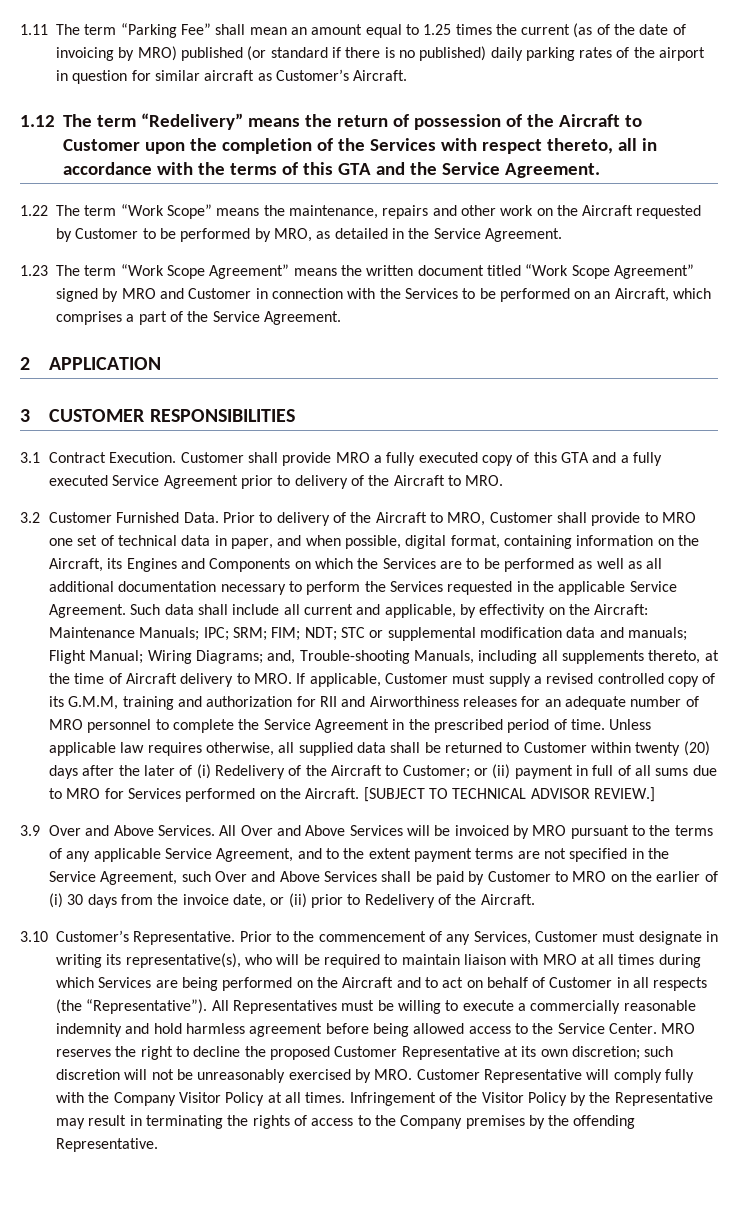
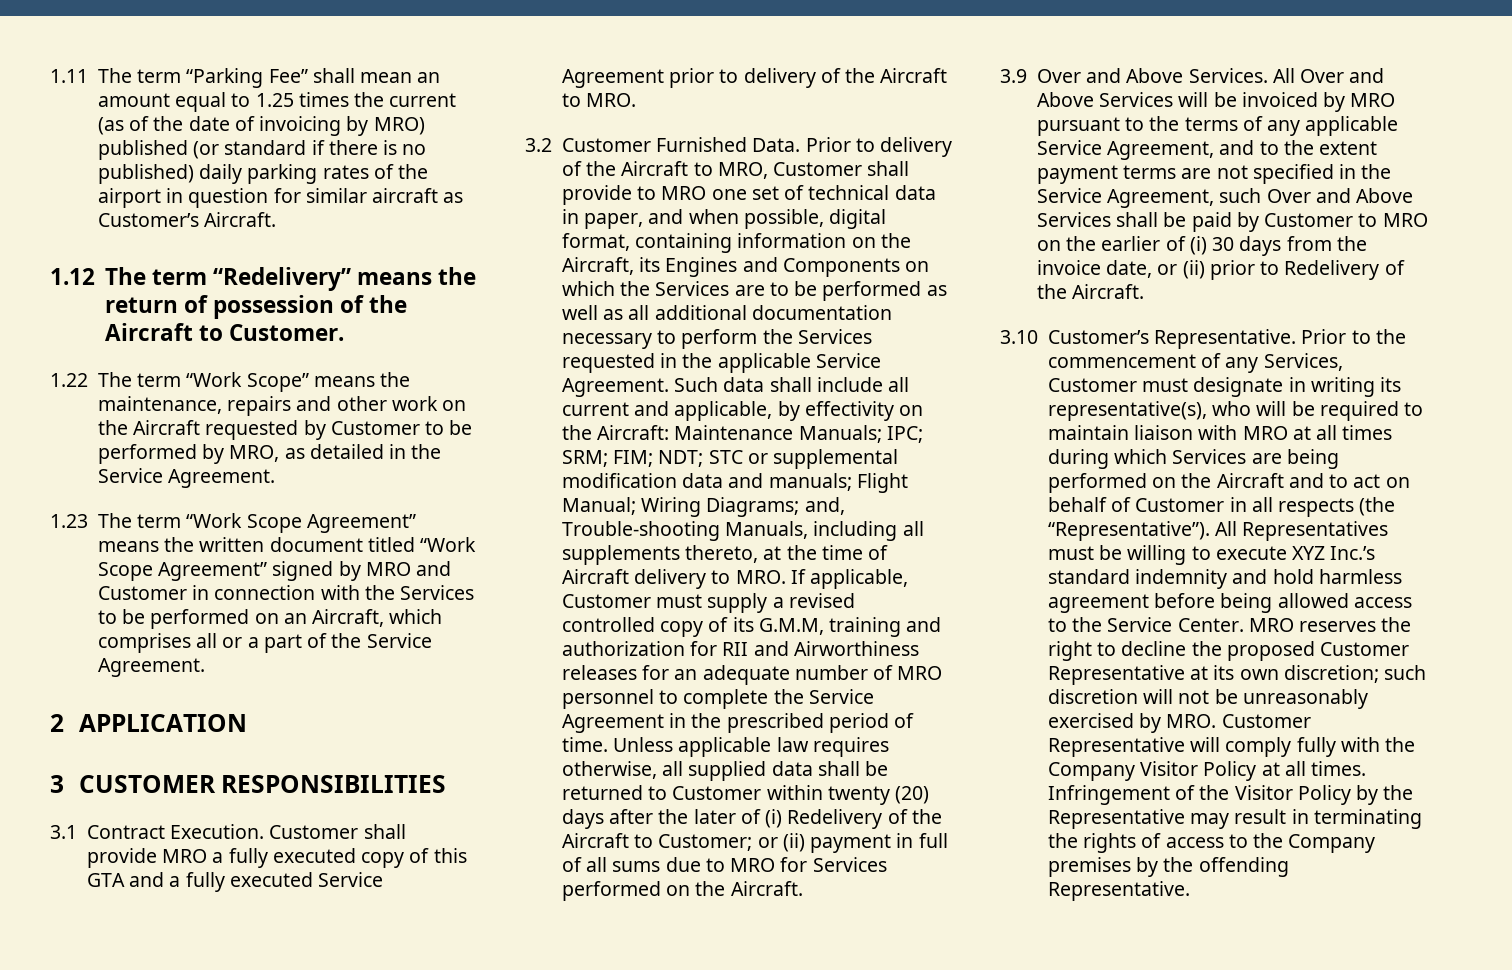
[63,138,657,154] [63,162,600,178] Customer upon the completion of the Services with respect thereto, all in accordance with the terms of this GTA and the Service Agreement. -> [228,324,344,341] Customer.
(122, 318) none -> [196,633,243,648] all or
[363,787,655,802] [SUBJECT TO TECHNICAL ADVISOR REVIEW.] -> (803, 888) none
[517,1000,696,1014] a commercially reasonable -> [1292,546,1376,560] [1047,569,1130,584] XYZ Inc.’s standard

